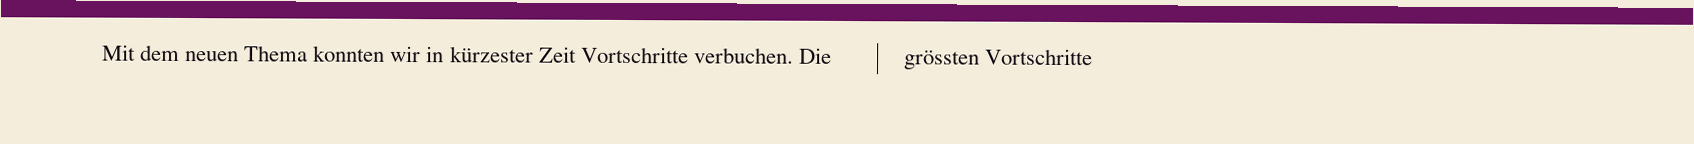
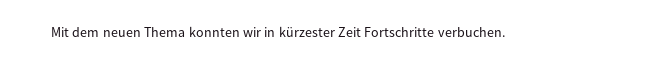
[580,46,1094,70] Vortschritte verbuchen. Die grössten Vortschritte -> [364,27,505,37] Fortschritte verbuchen.

